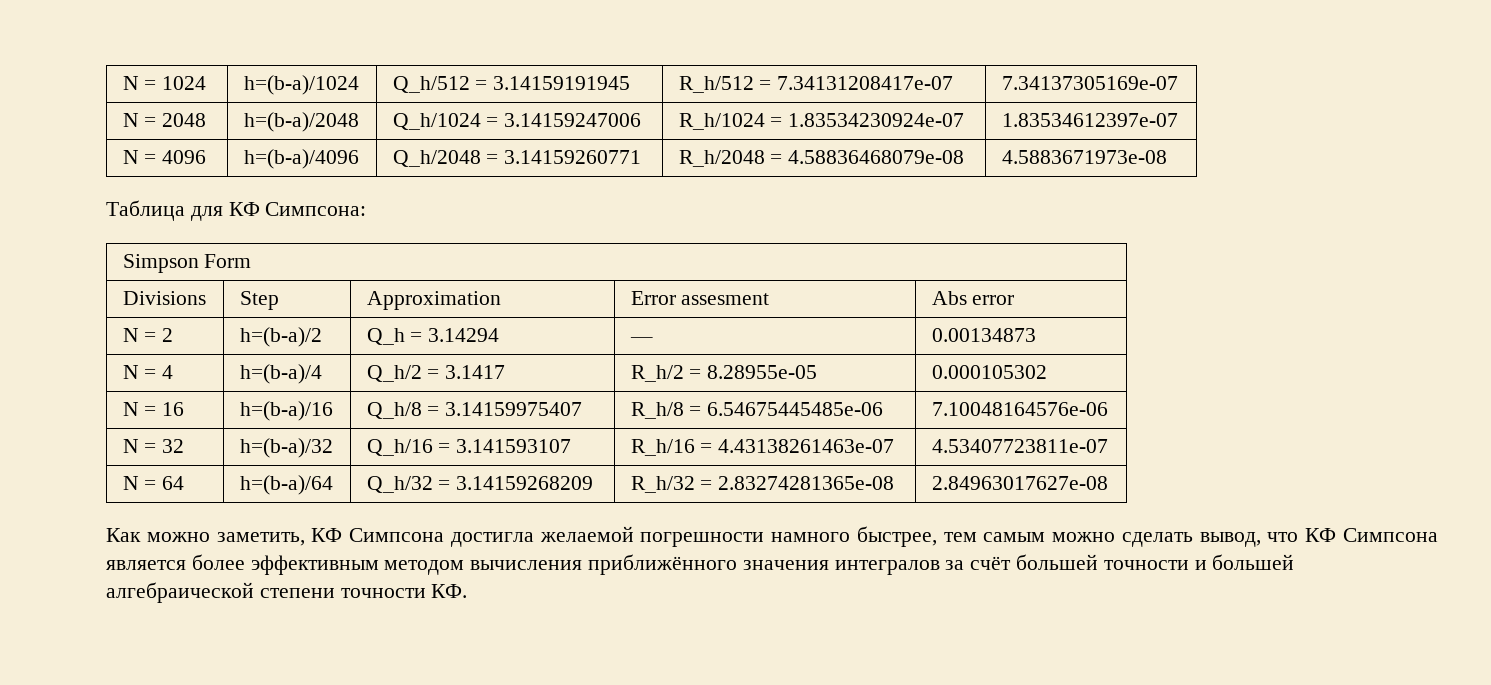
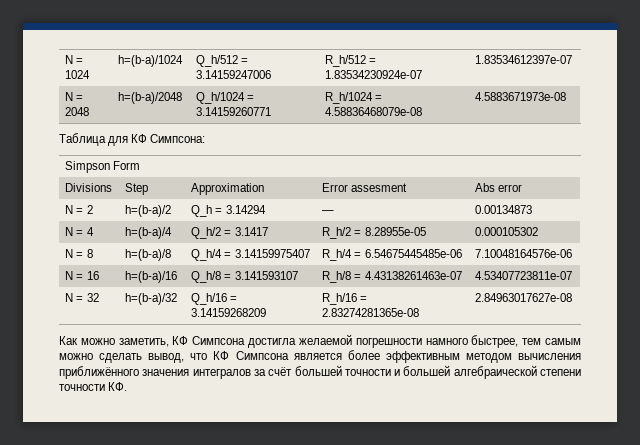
[493,76,631,90] 3.14159191945 -> [196,70,272,79] 3.14159247006
[777,76,954,90] [1001,76,1178,90] 7.34131208417e-07 | 7.34137305169e-07 -> [325,70,423,79] [475,55,573,64] 1.83534230924e-07 | 1.83534612397e-07
[504,113,642,127] 3.14159247006 -> [196,107,272,116] 3.14159260771
[788,113,965,127] [1001,113,1178,127] [122,150,207,164] [243,149,359,169] [392,150,642,167] [678,150,783,167] 1.83534230924e-07 | 1.83534612397e-07 // N = 4096 | h=(b-a)/4096 | Q_h/2048 = 3.14159260771 | R_h/2048 = -> (383, 98) none
(1047, 372) none -> [65,249,93,258] [125,249,172,261] [191,249,310,261] [322,249,462,261] [475,249,573,258] // N = 8 | h=(b-a)/8 | Q_h/4 = 3.14159975407 | R_h/4 = 6.54675445485e-06 | 7.10048164576e-06
[445,402,583,416] 3.14159975407 -> [234,271,298,280] 3.141593107
[707,402,884,416] [931,402,1108,416] 6.54675445485e-06 | 7.10048164576e-06 -> [364,271,462,280] [475,271,573,280] 4.43138261463e-07 | 4.53407723811e-07
[456,439,572,453] 3.141593107 -> [191,308,267,317] 3.14159268209
[718,439,895,453] [931,439,1108,453] [122,476,185,490] [239,475,333,495] [366,476,594,493] [630,476,713,493] 4.43138261463e-07 | 4.53407723811e-07 // N = 64 | h=(b-a)/64 | Q_h/32 = 3.14159268209 | R_h/32 = -> (368, 299) none

